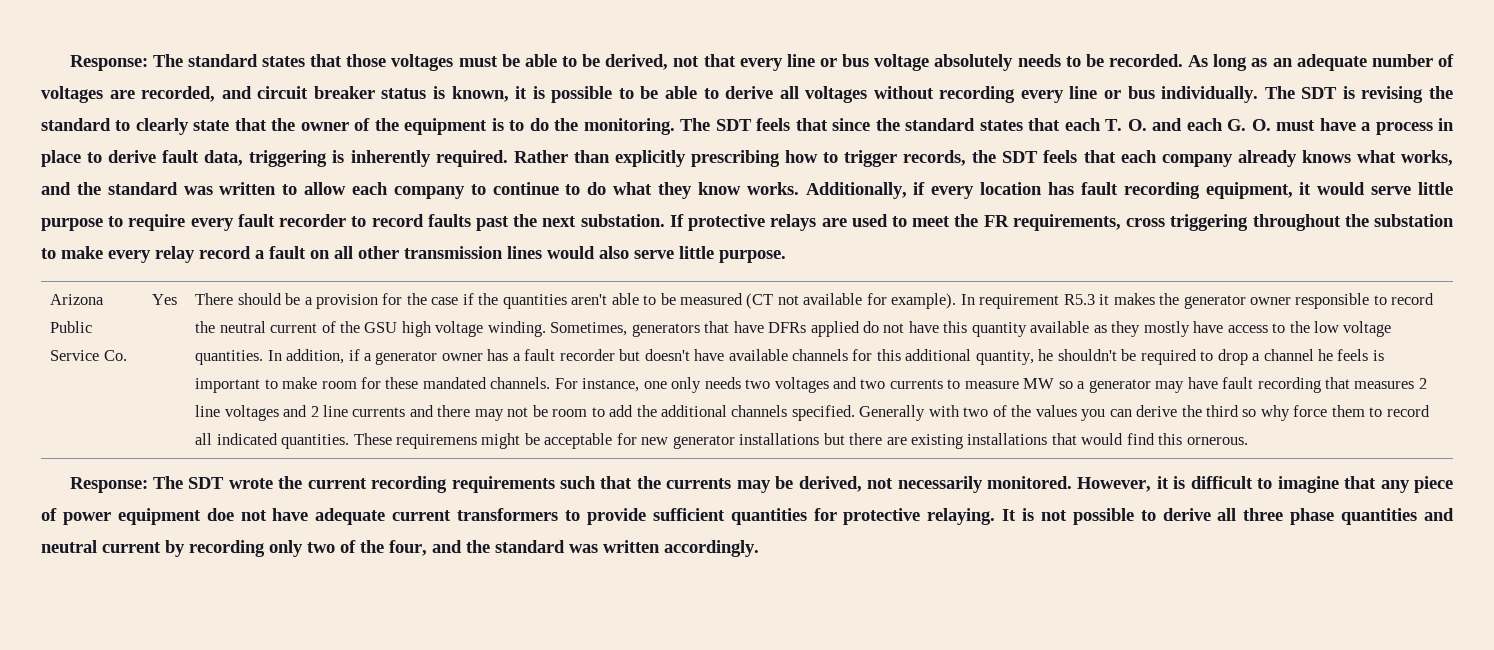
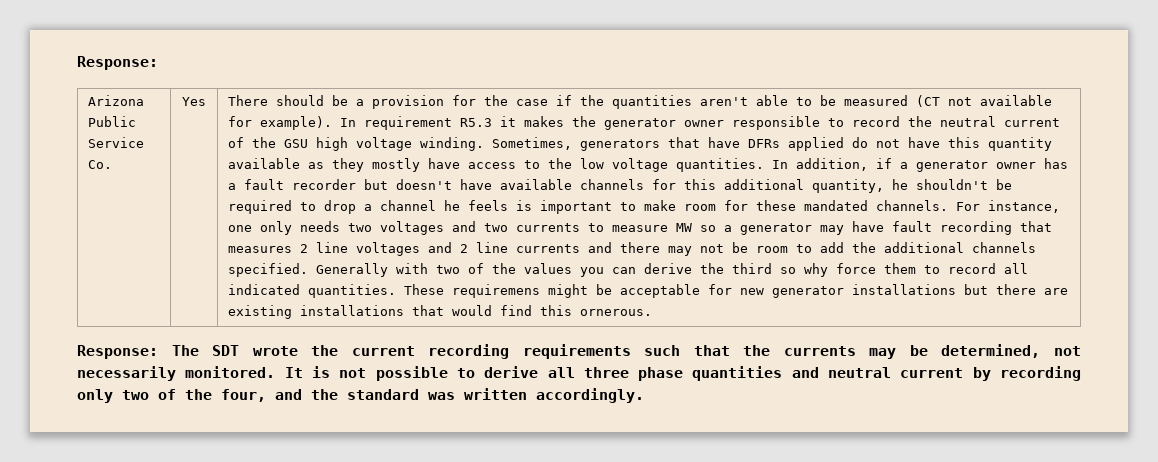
[69,54,1454,71] [41,86,1453,103] [41,118,1454,135] [41,150,1454,167] [41,182,1454,199] [41,214,1454,231] [41,246,786,263] Response: The standard states that those voltages must be able to be derived, not that every line or bus voltage absolutely needs to be recorded. As long as an adequate number of voltages are recorded, and circuit breaker status is known, it is possible to be able to derive all voltages without recording every line or bus individually. The SDT is revising the standard to clearly state that the owner of the equipment is to do the monitoring. The SDT feels that since the standard states that each T. O. and each G. O. must have a process in place to derive fault data, triggering is inherently required. Rather than explicitly prescribing how to trigger records, the SDT feels that each company already knows what works, and the standard was written to allow each company to continue to do what they know works. Additionally, if every location has fault recording equipment, it would serve little purpose to require every fault recorder to record faults past the next substation. If protective relays are used to meet the FR requirements, cross triggering throughout the substation to make every relay record a fault on all other transmission lines would also serve little purpose. -> [77,56,158,70] Response:
[798,476,862,492] derived, -> [941,344,1041,358] determined,
[1077,476,1454,493] [41,508,996,525] However, it is difficult to imagine that any piece of power equipment doe not have adequate current transformers to provide sufficient quantities for protective relaying. -> (276, 372) none

